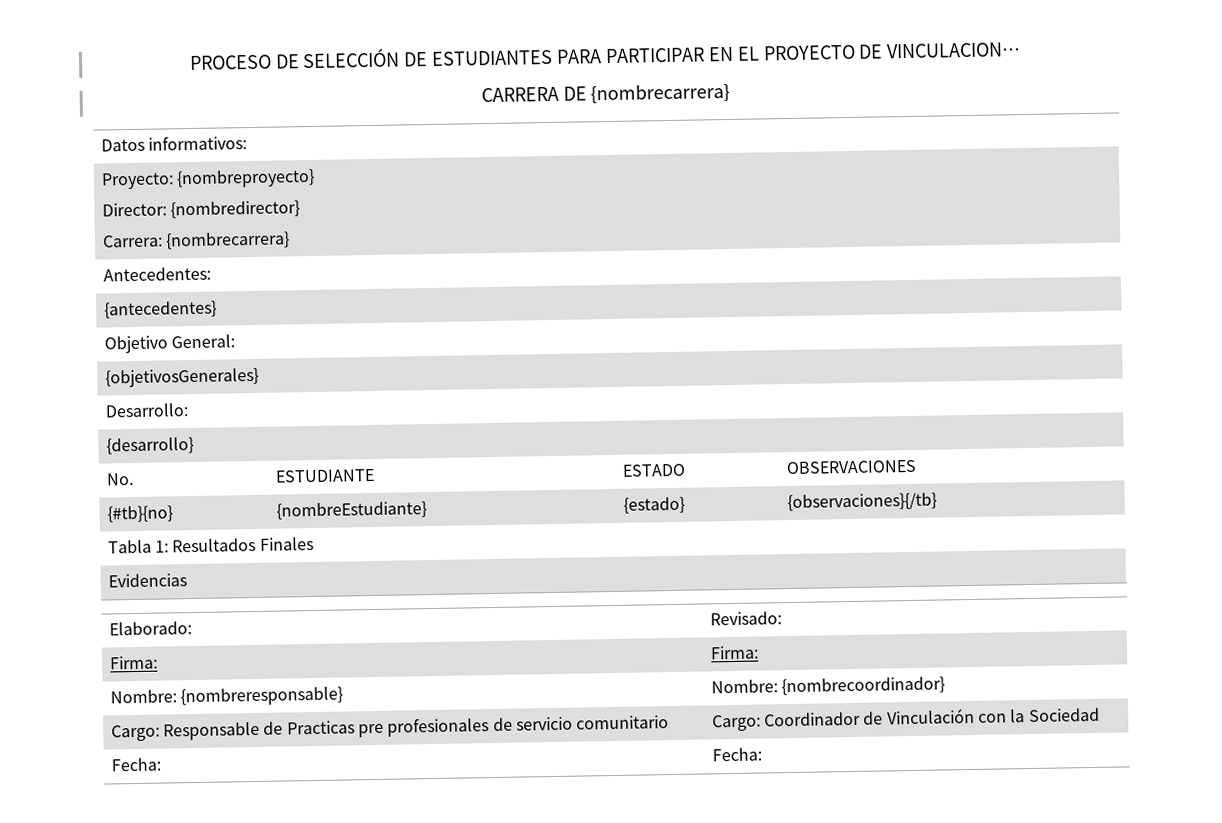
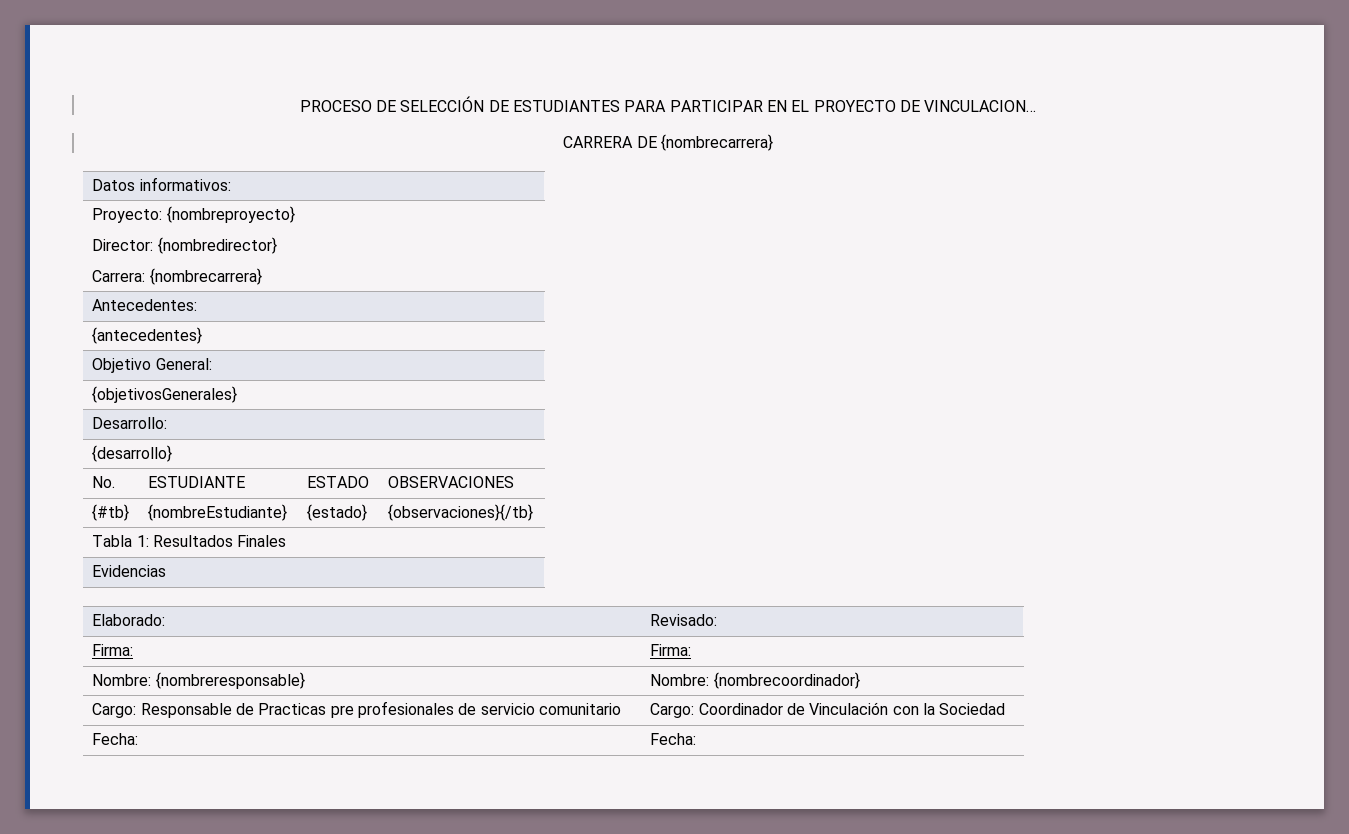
[106,505,173,523] {#tb}{no} -> [92,504,130,521] {#tb}

